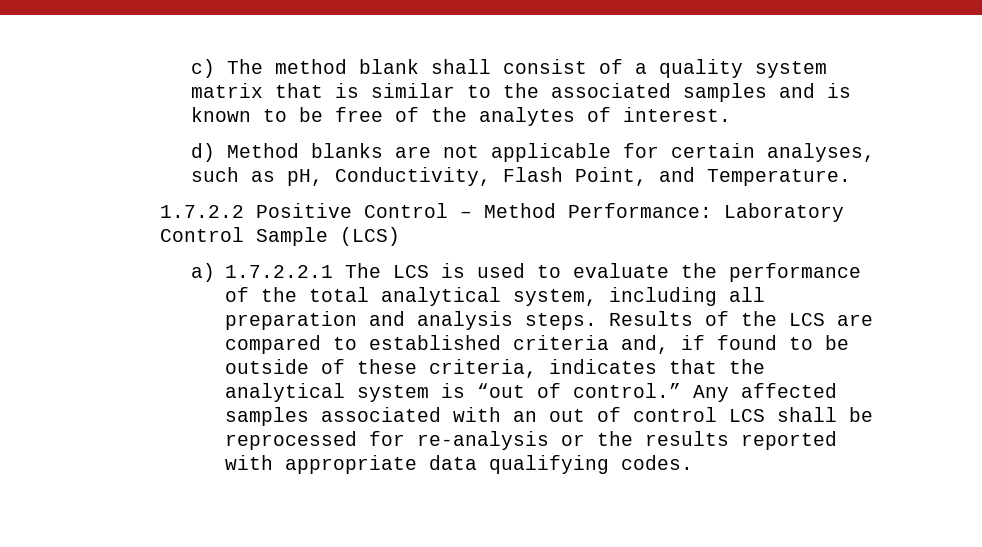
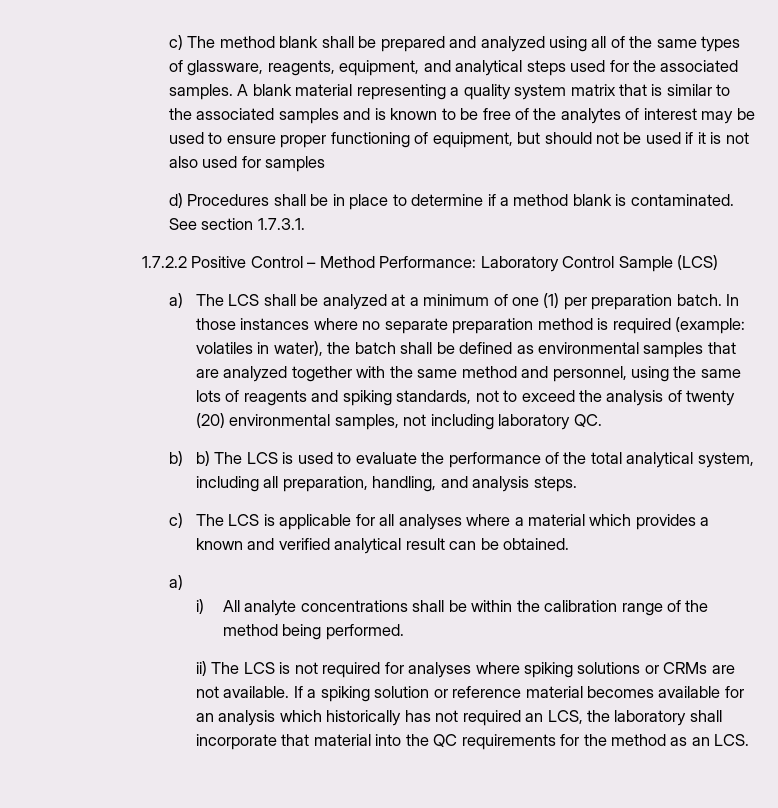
[502,59,623,74] consist of -> [358,36,741,52] [168,60,739,76] [168,84,446,100] be prepared and analyzed using all of the same types of glassware, reagents, equipment, and analytical steps used for the associated samples. A blank material representing
[622,107,731,122] [190,143,875,162] [190,167,851,186] interest. // d) Method blanks are not applicable for certain analyses, such as pH, Conductivity, Flash Point, and Temperature. -> [643,108,755,124] [168,132,749,148] [168,156,326,172] [168,193,734,210] [168,218,305,230] interest may be used to ensure proper functioning of equipment, but should not be used if it is not also used for samples // d) Procedures shall be in place to determine if a method blank is contaminated. See section 1.7.3.1.
[224,265,333,278] 1.7.2.2.1 -> [195,293,740,310] [195,317,746,334] [195,341,736,358] [195,366,741,382] [195,390,736,406] [195,413,602,430] [168,451,210,466] The LCS shall be analyzed at a minimum of one (1) per preparation batch. In those instances where no separate preparation method is required (example: volatiles in water), the batch shall be defined as environmental samples that are analyzed together with the same method and personnel, using the same lots of reagents and spiking standards, not to exceed the analysis of twenty (20) environmental samples, not including laboratory QC. // b) b)
[224,311,357,330] preparation -> [282,476,437,492] preparation, handling,
[608,311,873,326] [224,335,849,354] [224,359,765,378] [224,383,837,402] [224,407,873,426] [224,431,837,450] [224,455,693,474] Results of the LCS are compared to established criteria and, if found to be outside of these criteria, indicates that the analytical system is “out of control.” Any affected samples associated with an out of control LCS shall be reprocessed for re-analysis or the results reported with appropriate data qualifying codes. -> [168,513,710,530] [195,538,570,554] [168,575,183,590] [195,599,709,616] [222,624,404,640] [195,661,735,678] [195,686,744,702] [195,710,722,726] [195,734,750,750] // c) The LCS is applicable for all analyses where a material which provides a known and verified analytical result can be obtained. // a) // i) All analyte concentrations shall be within the calibration range of the method being performed. // ii) The LCS is not required for analyses where spiking solutions or CRMs are not available. If a spiking solution or reference material becomes available for an analysis which historically has not required an LCS, the laboratory shall incorporate that material into the QC requirements for the method as an LCS.

